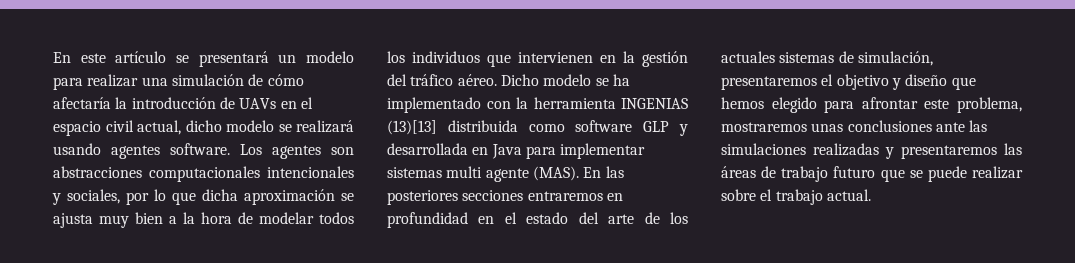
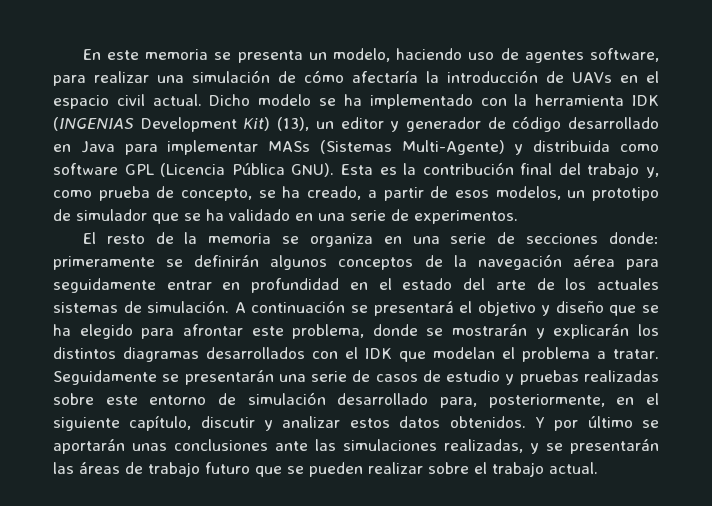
[115,51,354,67] artículo se presentará un modelo -> [145,48,659,63] memoria se presenta un modelo, haciendo uso de agentes software,
[137,120,354,135] [53,143,354,159] [53,166,354,182] [52,189,354,205] [53,212,354,228] [387,51,688,67] [387,74,497,86] actual, dicho modelo se realizará usando agentes software. Los agentes son abstracciones computacionales intencionales y sociales, por lo que dicha aproximación se ajusta muy bien a la hora de modelar todos los individuos que intervienen en la gestión del tráfico aéreo. -> [152,94,202,106] actual.
[621,98,688,109] [387,120,688,136] [387,143,646,159] [387,166,624,182] [387,190,603,205] INGENIAS (13)[13] distribuida como software GLP y desarrollada en Java para implementar sistemas multi agente (MAS). En las posteriores secciones entraremos -> [632,95,659,106] [53,116,659,132] [53,140,659,155] [53,162,659,178] [53,186,659,201] [53,209,518,224] [82,232,659,247] [53,254,659,270] [53,278,212,293] IDK (INGENIAS Development Kit) (13), un editor y generador de código desarrollado en Java para implementar MASs (Sistemas Multi-Agente) y distribuida como software GPL (Licencia Pública GNU). Esta es la contribución final del trabajo y, como prueba de concepto, se ha creado, a partir de esos modelos, un prototipo de simulador que se ha validado en una serie de experimentos. // El resto de la memoria se organiza en una serie de secciones donde: primeramente se definirán algunos conceptos de la navegación aérea para seguidamente entrar
[857,51,933,66] [721,76,817,90] simulación, presentaremos -> [147,300,454,316] simulación. A continuación se presentará
[721,97,764,109] hemos -> [642,305,659,313] [53,324,71,336] se ha
[721,122,807,132] mostraremos -> [372,324,659,339] [53,347,659,362] [53,370,659,385] [53,392,659,408] [53,415,660,431] [53,439,125,454] donde se mostrarán y explicarán los distintos diagramas desarrollados con el IDK que modelan el problema a tratar. Seguidamente se presentarán una serie de casos de estudio y pruebas realizadas sobre este entorno de simulación desarrollado para, posteriormente, en el siguiente capítulo, discutir y analizar estos datos obtenidos. Y por último se aportarán
[813,143,997,159] realizadas y presentaremos -> [444,439,659,454] realizadas, y se presentarán
[927,166,967,182] puede -> [309,462,363,477] pueden

